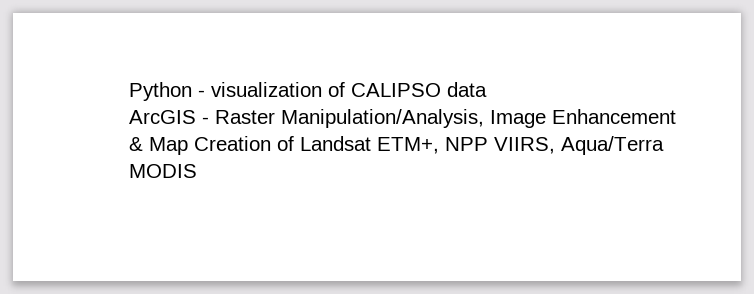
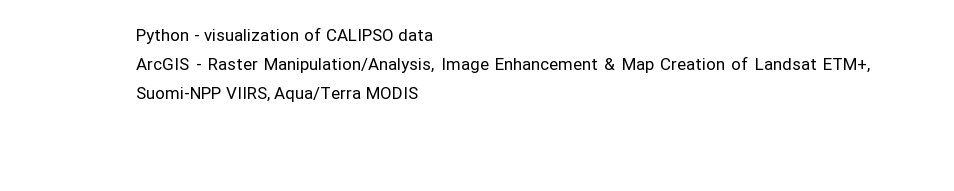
[445,137,489,151] NPP -> [136,87,222,99] Suomi-NPP

